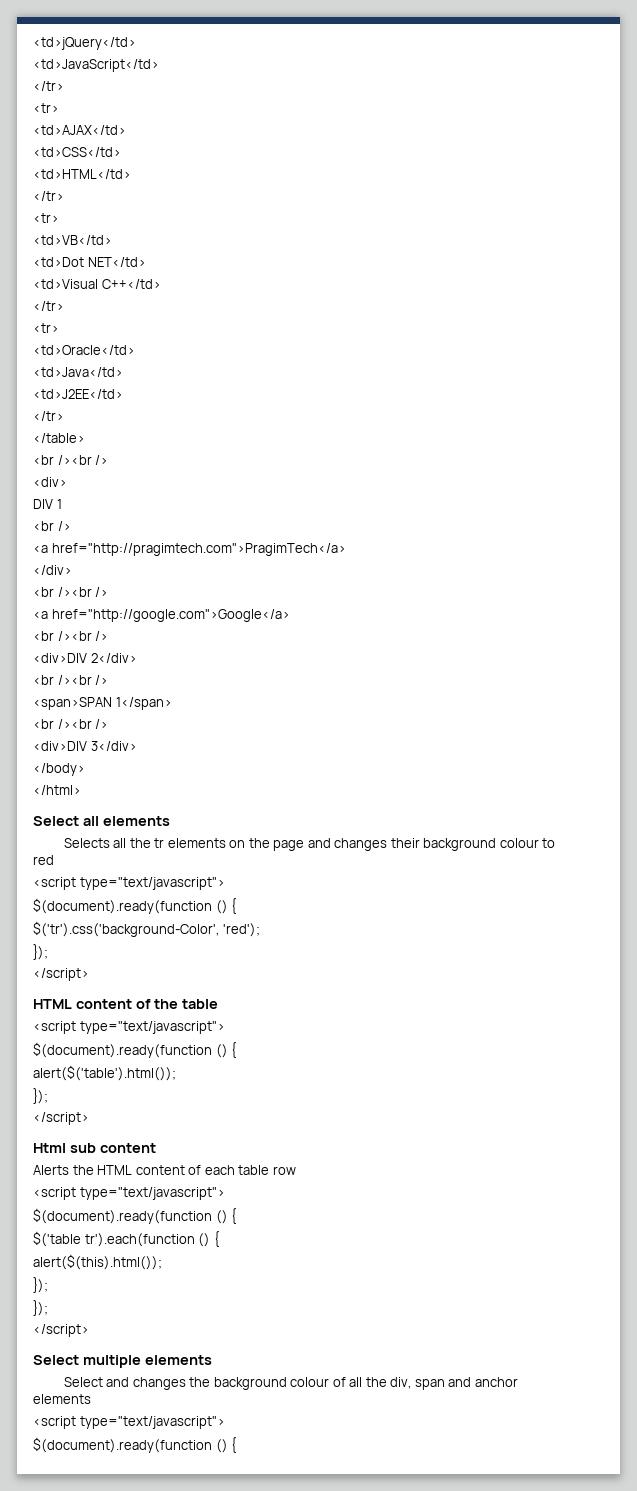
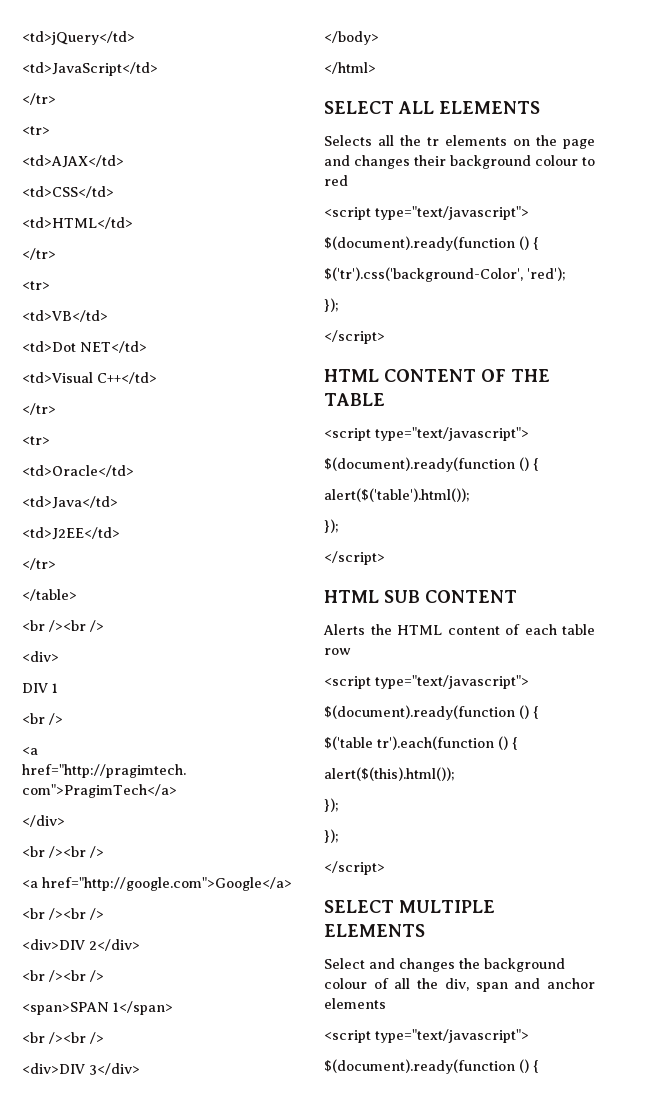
[33,816,170,826] Select all elements -> [324,101,540,114] SELECT ALL ELEMENTS
[75,999,218,1009] content of the table -> [384,369,550,382] [324,393,385,406] CONTENT OF THE TABLE
[33,1143,156,1153] Html sub content -> [324,590,517,603] HTML SUB CONTENT
[33,1355,212,1368] Select multiple elements -> [324,900,495,913] [324,924,425,937] SELECT MULTIPLE ELEMENTS

